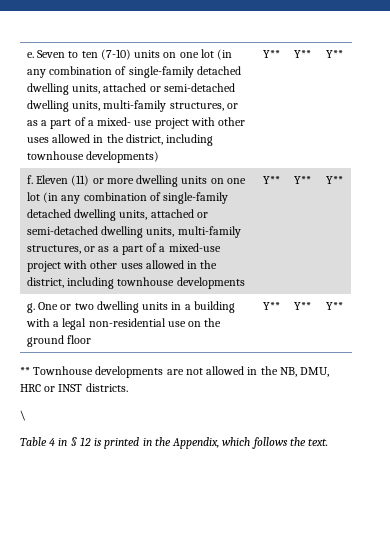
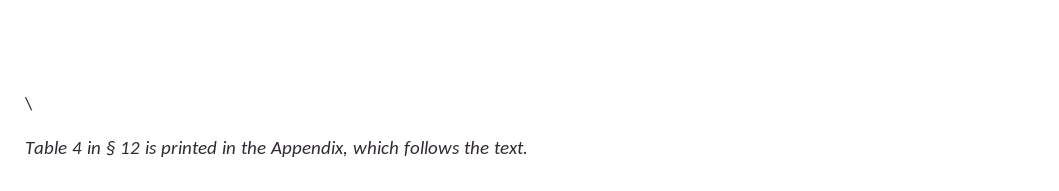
[26,49,232,60] [26,66,241,78] [26,83,235,95] [26,100,238,112] [26,117,245,129] [26,134,214,146] [26,151,160,163] [262,50,280,58] [293,50,311,58] [325,50,343,58] [26,175,246,187] [26,192,229,204] [26,209,208,221] [26,226,241,238] [26,243,221,255] [26,260,218,272] [26,277,245,289] [262,176,280,184] [293,176,311,184] [325,176,343,184] [26,301,235,313] [25,318,222,330] [26,335,92,347] [262,302,280,310] [293,302,311,310] [325,302,343,310] [20,366,330,378] [20,383,128,392] e. Seven to ten (7-10) units on one lot (in any combination of single-family detached dwelling units, attached or semi-detached dwelling units, multi-family structures, or as a part of a mixed- use project with other uses allowed in the district, including townhouse developments) | Y** | Y** | Y** // f. Eleven (11) or more dwelling units on one lot (in any combination of single-family detached dwelling units, attached or semi-detached dwelling units, multi-family structures, or as a part of a mixed-use project with other uses allowed in the district, including townhouse developments | Y** | Y** | Y** // g. One or two dwelling units in a building with a legal non-residential use on the ground floor | Y** | Y** | Y** // ** Townhouse developments are not allowed in the NB, DMU, HRC or INST districts. // -> (24, 104) none

